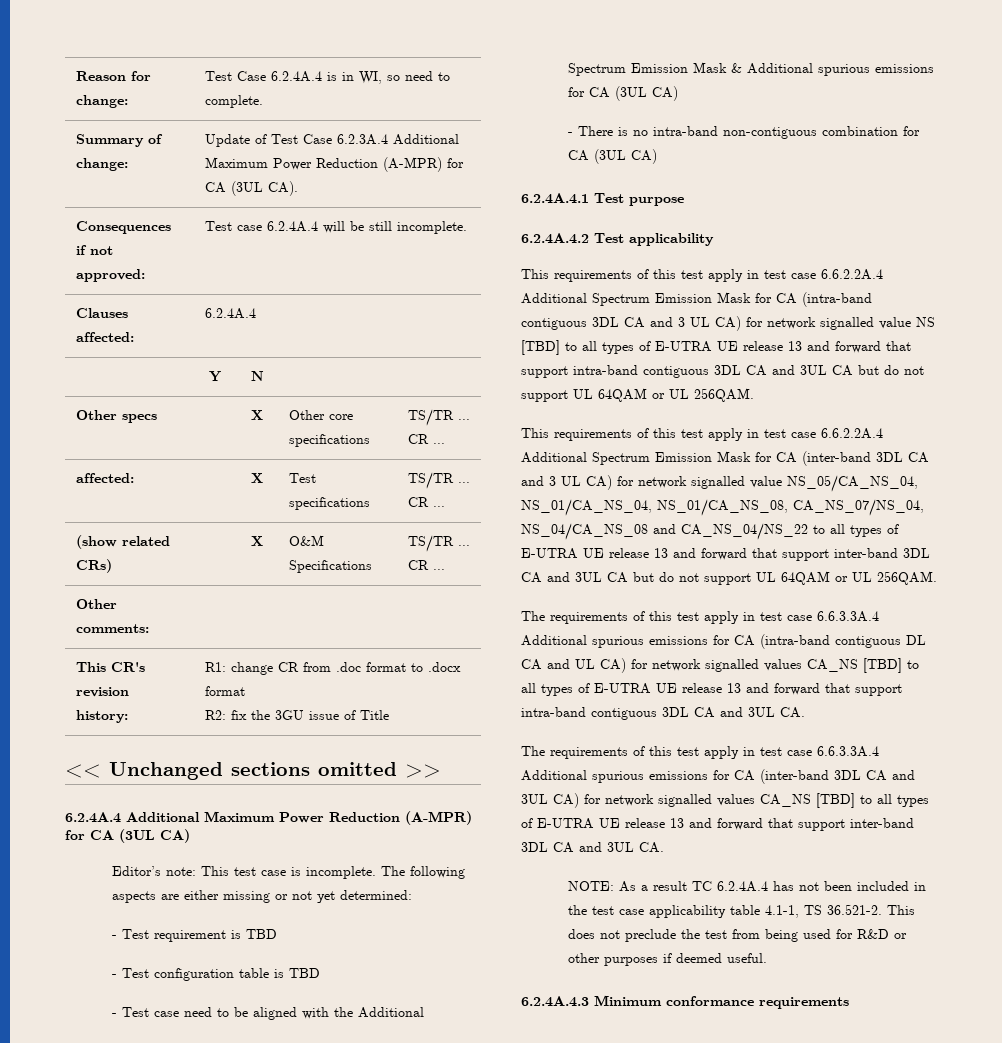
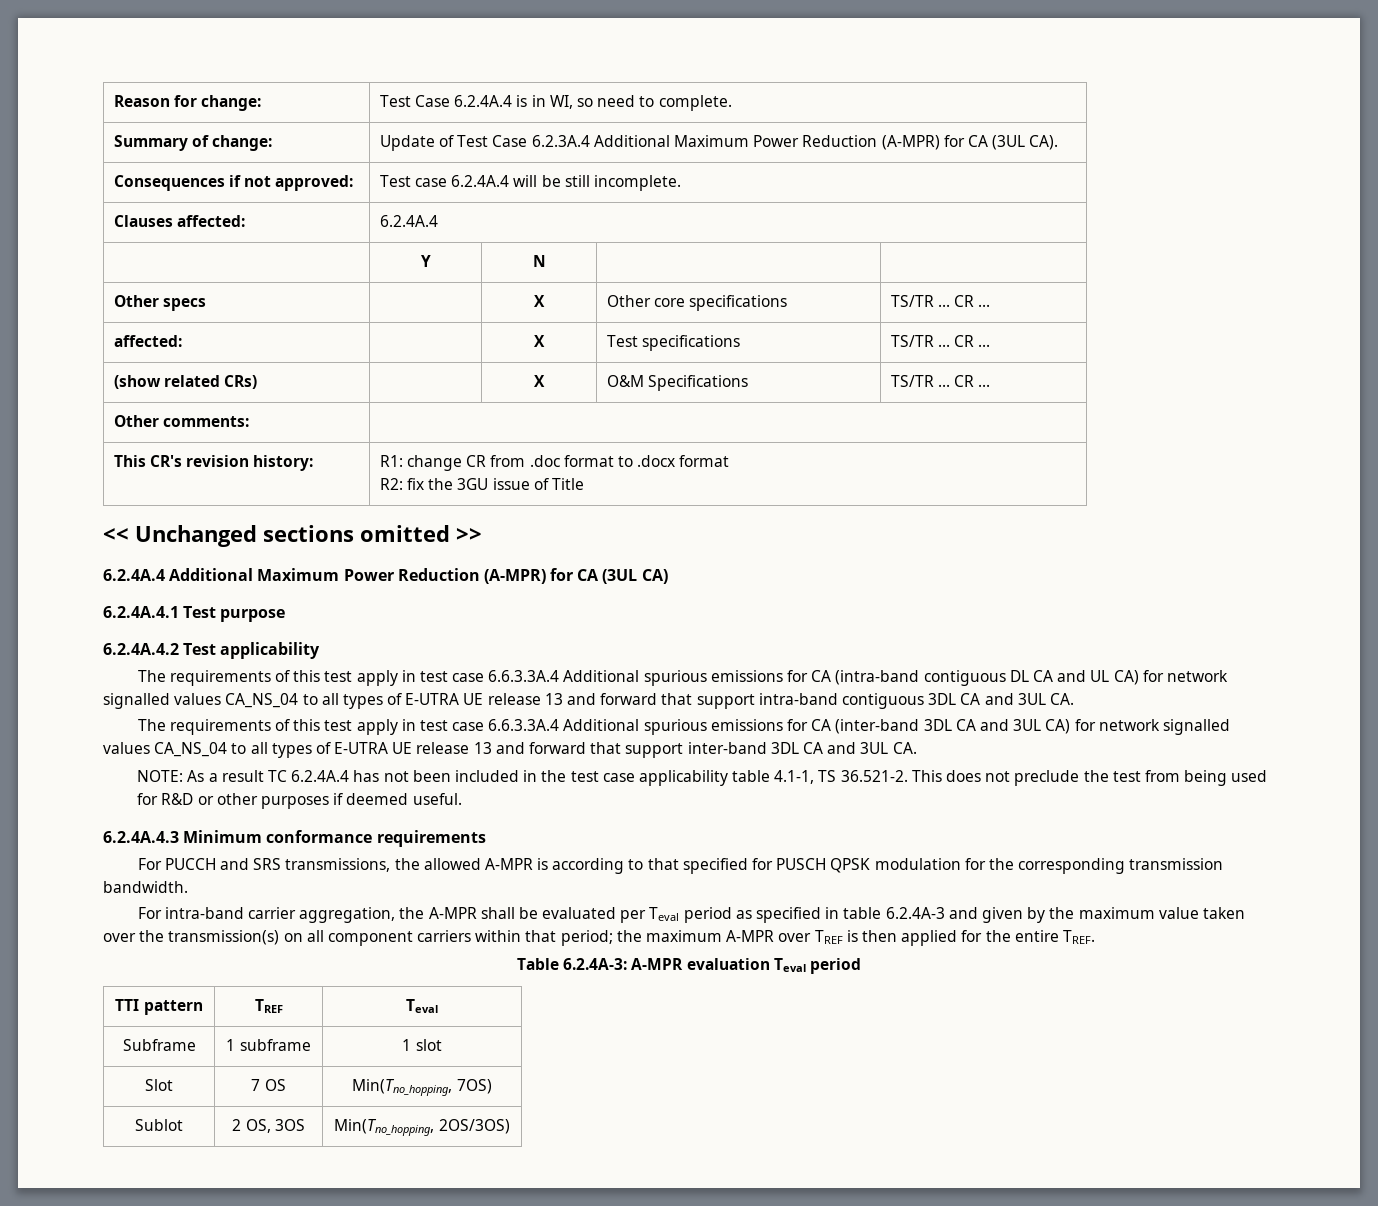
[111,866,465,879] [111,890,412,903] [111,929,277,942] [111,968,320,981] [111,1007,424,1020] [567,62,934,76] [567,86,678,101] [567,126,920,139] [567,149,657,164] // Editor’s note: This test case is incomplete. The following aspects are either missing or not yet determined: // - Test requirement is TBD // - Test configuration table is TBD // - Test case need to be aligned with the Additional Spectrum Emission Mask & Additional spurious emissions for CA (3UL CA) // - There is no intra-band non-contiguous combination for CA (3UL CA) -> (668, 576) none
[521,269,883,282] [521,292,872,307] [521,316,935,331] [521,340,911,355] [521,365,924,378] [521,388,754,402] [521,428,883,441] [521,451,929,466] [521,475,918,492] [521,499,924,516] [521,523,899,540] [521,548,930,561] [521,571,937,585] // This requirements of this test apply in test case 6.6.2.2A.4 Additional Spectrum Emission Mask for CA (intra-band contiguous 3DL CA and 3 UL CA) for network signalled value NS [TBD] to all types of E-UTRA UE release 13 and forward that support intra-band contiguous 3DL CA and 3UL CA but do not support UL 64QAM or UL 256QAM. // This requirements of this test apply in test case 6.6.2.2A.4 Additional Spectrum Emission Mask for CA (inter-band 3DL CA and 3 UL CA) for network signalled value NS_05/CA_NS_04, NS_01/CA_NS_04, NS_01/CA_NS_08, CA_NS_07/NS_04, NS_04/CA_NS_08 and CA_NS_04/NS_22 to all types of E-UTRA UE release 13 and forward that support inter-band 3DL CA and 3UL CA but do not support UL 64QAM or UL 256QAM. -> (321, 650) none
[807,658,902,673] CA_NS [TBD] -> [225,693,299,708] CA_NS_04
[760,793,855,808] CA_NS [TBD] -> [154,742,228,757] CA_NS_04
(849, 1003) none -> [137,858,1224,874] [103,881,188,893] [137,907,1245,923] [103,930,1095,946] [517,958,861,974] [115,999,203,1015] [254,999,283,1013] [406,999,438,1013] [122,1039,196,1051] [226,1039,311,1051] [402,1039,442,1051] [145,1079,173,1091] [251,1079,286,1091] [352,1079,492,1096] [135,1119,183,1131] [232,1119,305,1133] [334,1119,510,1136] // For PUCCH and SRS transmissions, the allowed A-MPR is according to that specified for PUSCH QPSK modulation for the corresponding transmission bandwidth. // For intra-band carrier aggregation, the A-MPR shall be evaluated per Teval period as specified in table 6.2.4A-3 and given by the maximum value taken over the transmission(s) on all component carriers within that period; the maximum A-MPR over TREF is then applied for the entire TREF. // Table 6.2.4A-3: A-MPR evaluation Teval period // TTI pattern | TREF | Teval // Subframe | 1 subframe | 1 slot // Slot | 7 OS | Min(Tno_hopping, 7OS) // Sublot | 2 OS, 3OS | Min(Tno_hopping, 2OS/3OS)

